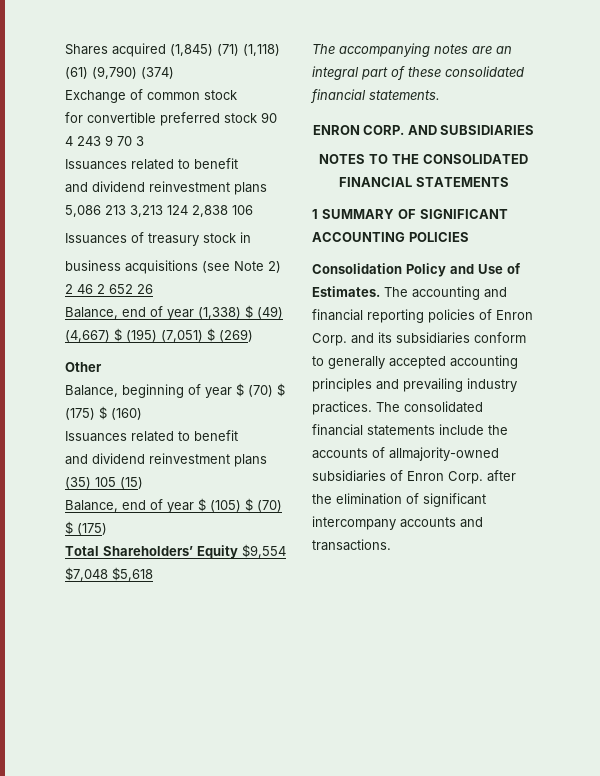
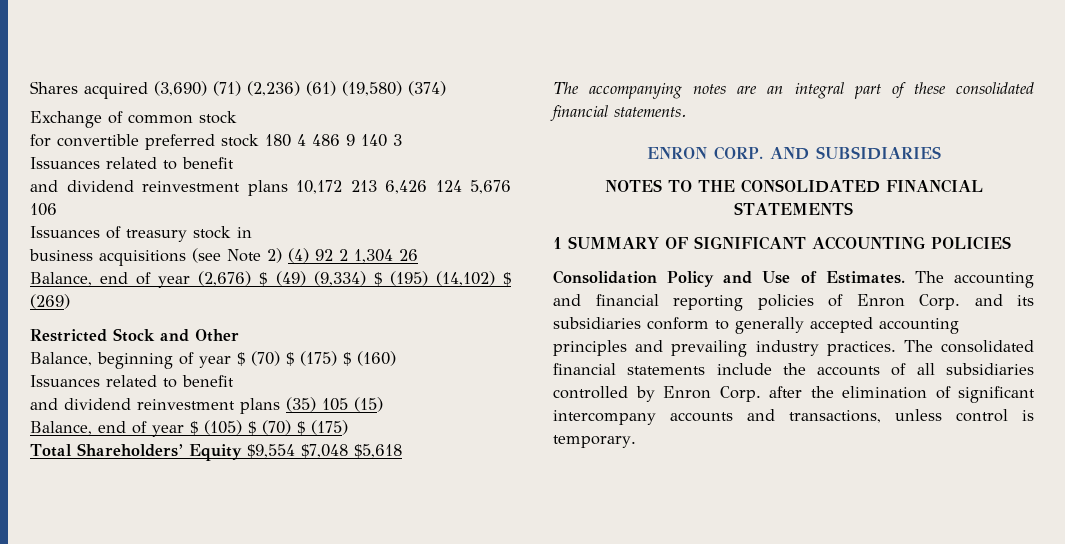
[170,44,280,56] [65,66,137,79] (1,845) (71) (1,118) (61) (9,790) -> [154,81,402,96] (3,690) (71) (2,236) (61) (19,580)
[261,112,277,123] [65,135,132,146] 90 4 243 9 70 -> [265,134,387,147] 180 4 486 9 140
[65,205,228,217] 5,086 213 3,213 124 2,838 -> [296,180,511,194] 10,172 213 6,426 124 5,676
[65,284,133,294] 2 46 2 652 -> [288,248,393,263] (4) 92 2 1,304
[198,307,241,319] (1,338) -> [198,271,252,286] (2,676)
[65,330,110,342] (4,667) -> [313,271,366,286] (9,334)
[161,330,203,342] (7,051) -> [435,271,495,286] (14,102)
(253, 335) none -> [30,328,189,342] Restricted Stock and
[389,447,499,461] [312,470,403,482] allmajority-owned subsidiaries of -> [916,363,1034,375] [553,386,655,402] all subsidiaries controlled by
[312,539,391,551] transactions. -> [789,409,1034,423] [553,435,636,448] transactions, unless control is temporary.

